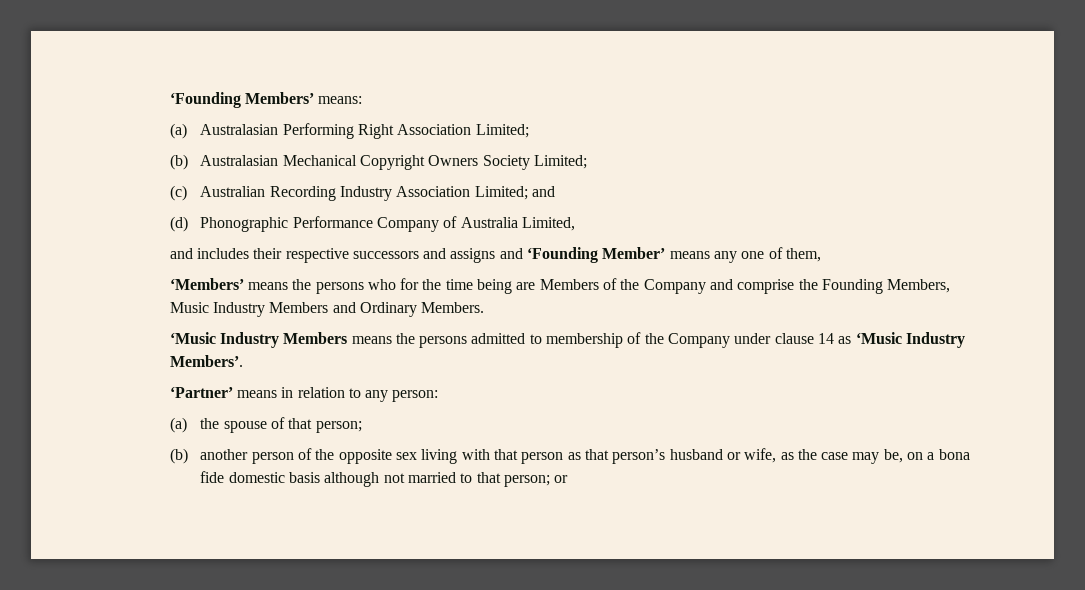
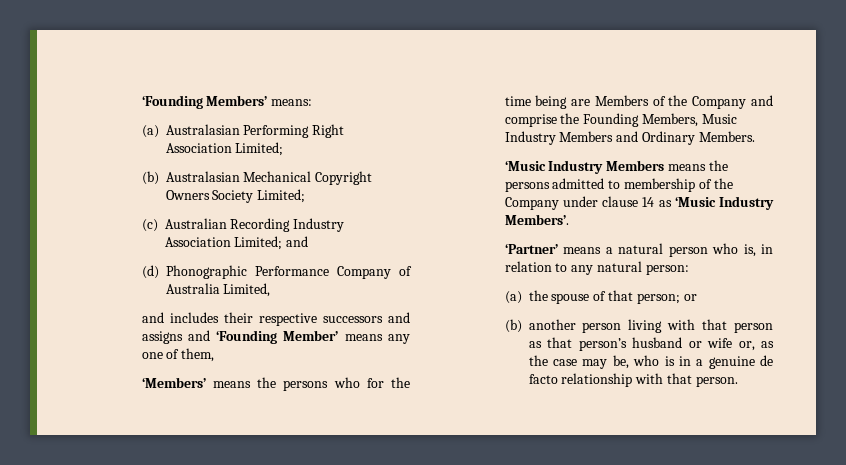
(277, 394) none -> [605,243,756,257] a natural person who is,
(389, 396) none -> [596,261,642,272] natural
(362, 427) none -> [683,294,697,301] or
[298,448,417,464] of the opposite sex -> (622, 327) none
[744,448,777,463] wife, -> [707,338,755,351] wife or,
[907,449,970,460] [200,471,569,487] on a bona fide domestic basis although not married to that person; or -> [633,355,773,369] [528,373,738,387] who is in a genuine de facto relationship with that person.

